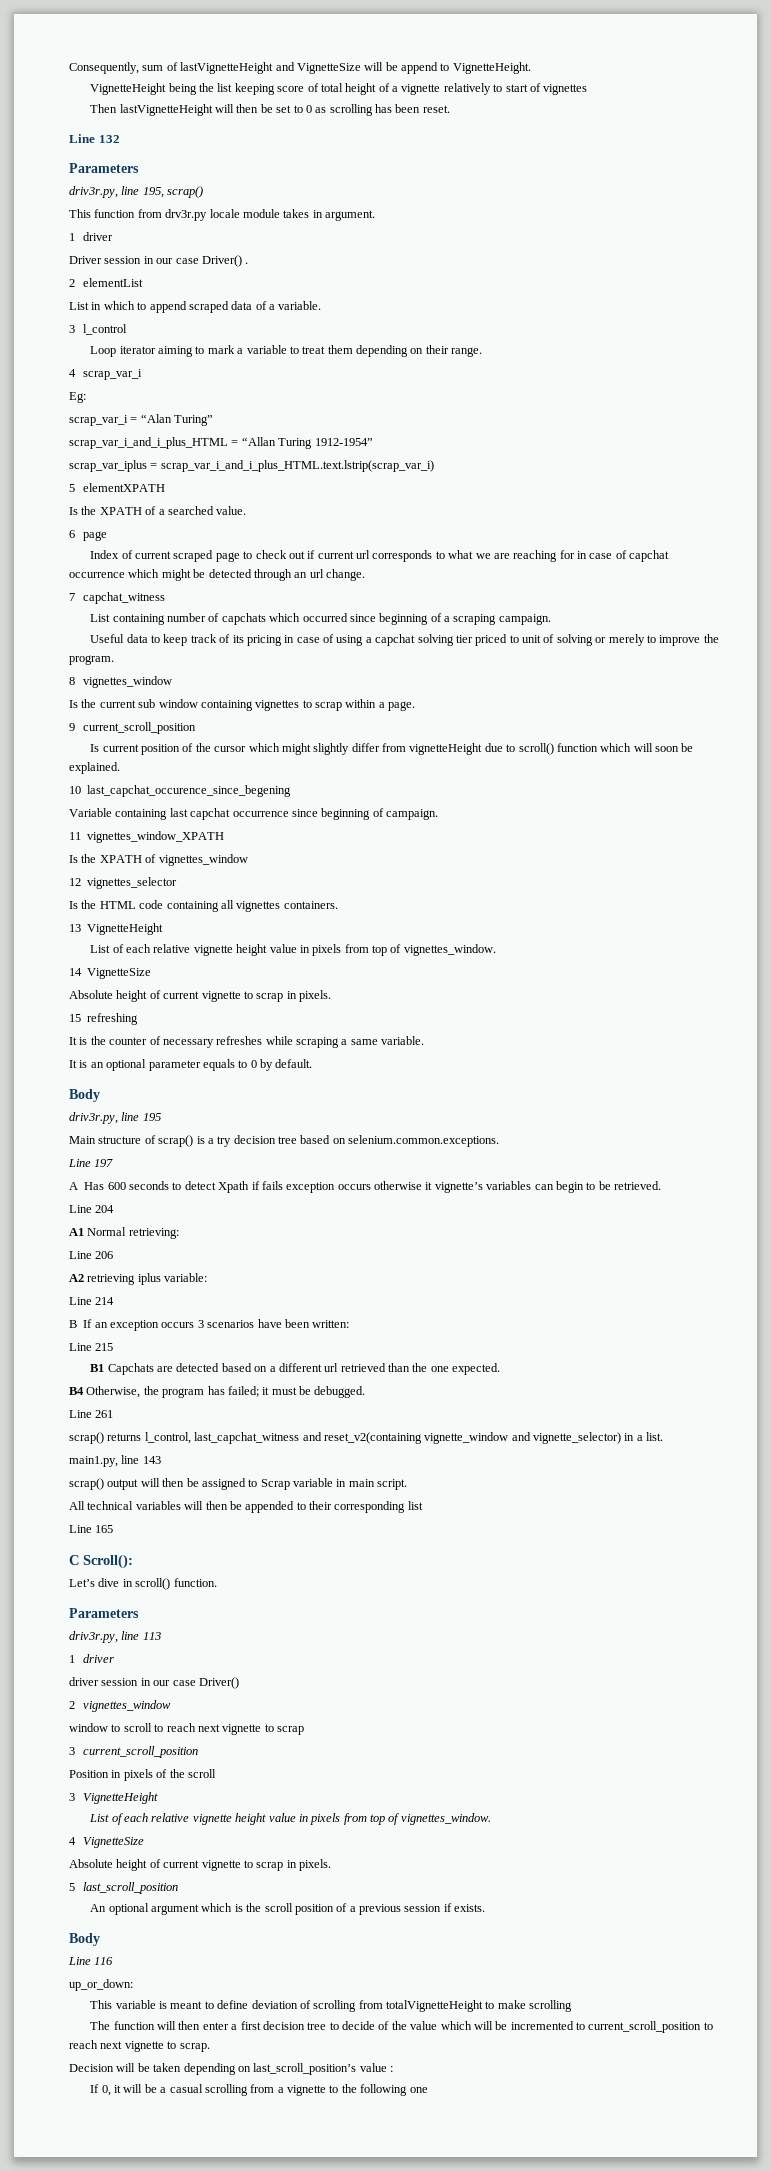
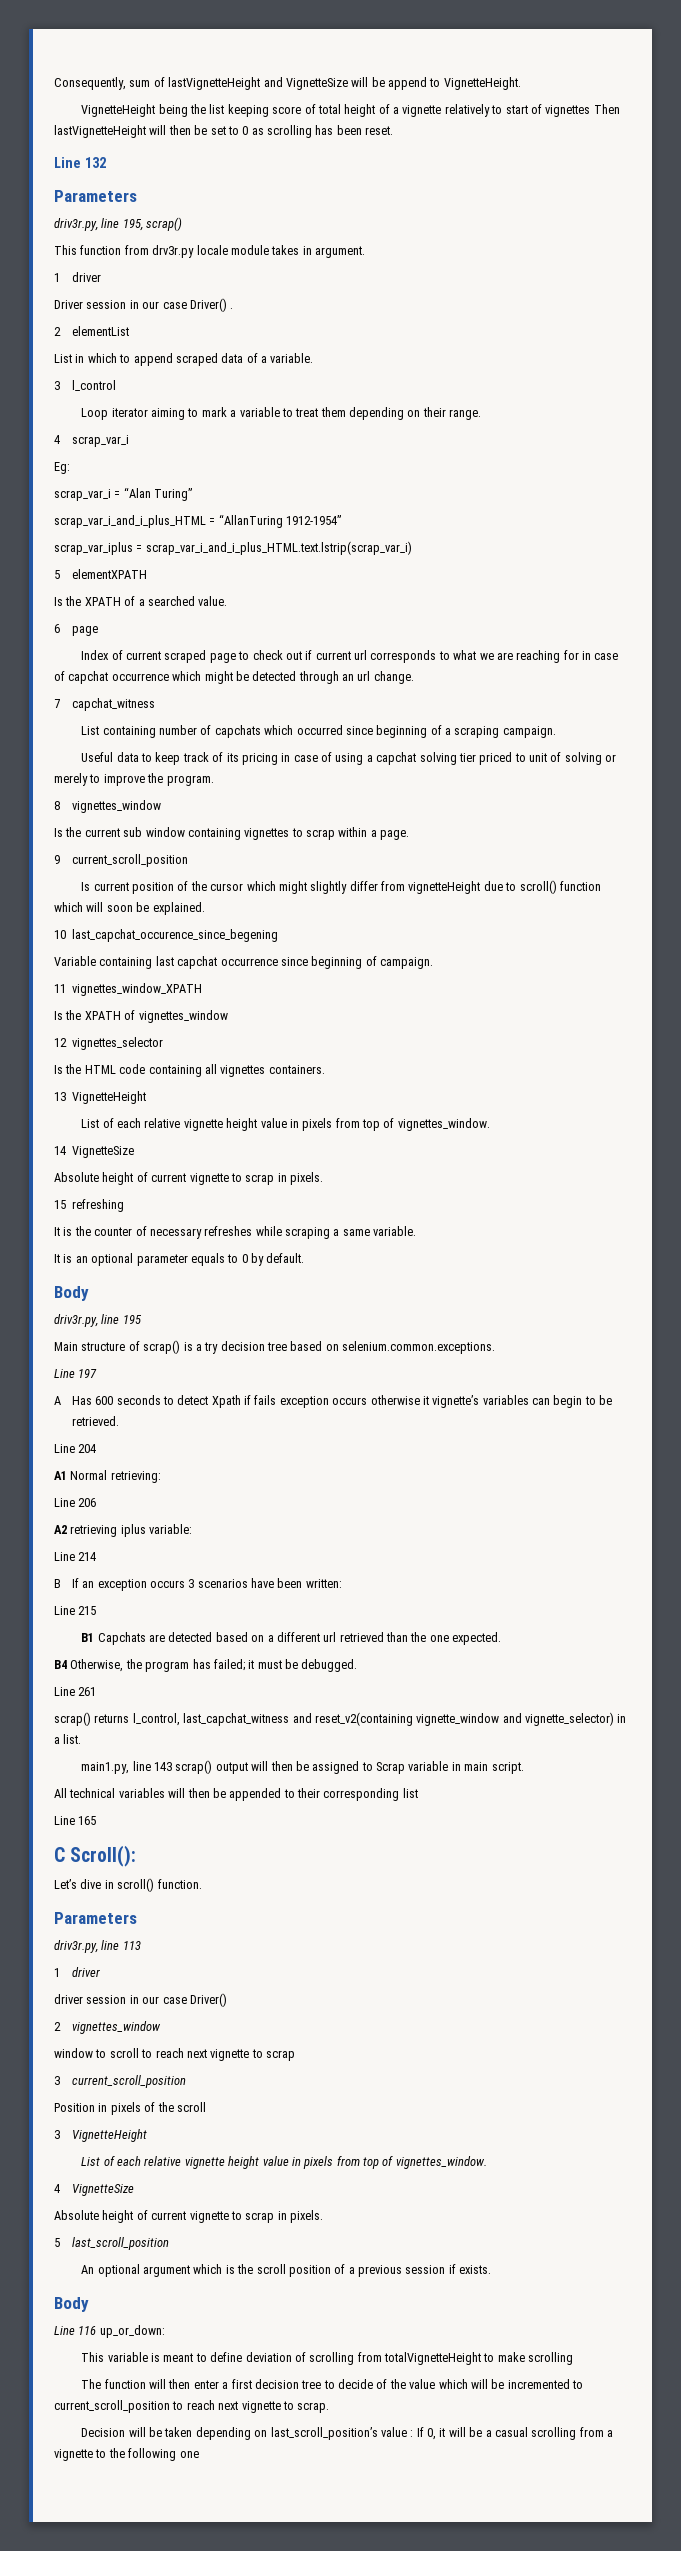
(588, 89) // -> (591, 111) none
[241,437,313,449] “Allan Turing -> [218,514,283,528] “AllanTuring
(161, 1460) // -> (173, 1766) none
(114, 1961) // -> (97, 2330) none
(393, 2069) // -> (414, 2433) none

